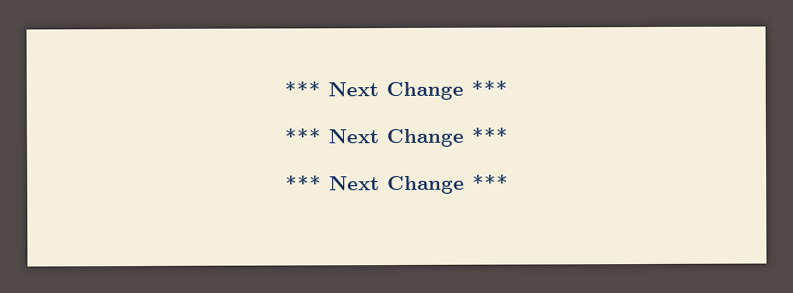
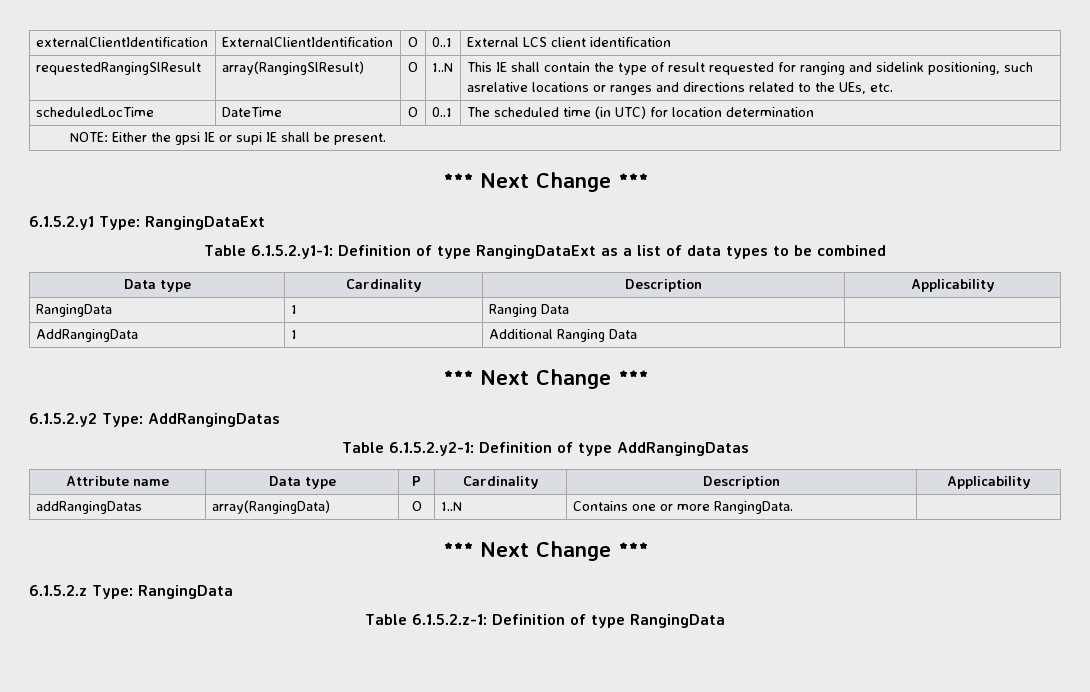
[284,80,508,101] [284,127,508,148] [285,174,509,195] *** Next Change *** // *** Next Change *** // *** Next Change *** -> [35,37,208,47] [221,37,393,47] [408,37,418,47] [431,37,452,47] [466,37,671,47] [35,62,201,75] [221,61,364,75] [408,62,418,72] [431,63,453,72] [466,62,1033,75] [466,82,893,95] [35,107,154,117] [221,107,282,117] [408,107,418,117] [431,107,452,117] [466,106,814,119] [69,132,386,145] [442,172,648,192] [29,216,265,230] [204,245,886,259] [123,279,191,292] [345,279,422,292] [625,279,702,292] [910,279,995,292] [35,304,112,317] [290,305,297,314] [488,304,569,317] [35,329,138,342] [290,330,297,339] [488,329,637,342] [442,369,648,389] [29,413,280,427] [341,442,749,456] [66,476,169,486] [268,476,336,489] [412,476,421,486] [462,476,539,489] [703,476,780,489] [946,476,1031,489] [35,501,142,514] [211,500,330,514] [411,501,422,511] [440,502,462,511] [572,501,793,514] [442,541,648,561] [29,585,233,599] [365,614,725,628] externalClientIdentification | ExternalClientIdentification | O | 0..1 | External LCS client identification // requestedRangingSlResult | array(RangingSlResult) | O | 1..N | This IE shall contain the type of result requested for ranging and sidelink positioning, such asrelative locations or ranges and directions related to the UEs, etc. // scheduledLocTime | DateTime | O | 0..1 | The scheduled time (in UTC) for location determination // NOTE: Either the gpsi IE or supi IE shall be present. // *** Next Change *** // 6.1.5.2.y1 Type: RangingDataExt // Table 6.1.5.2.y1-1: Definition of type RangingDataExt as a list of data types to be combined // Data type | Cardinality | Description | Applicability // RangingData | 1 | Ranging Data | // AddRangingData | 1 | Additional Ranging Data | // *** Next Change *** // 6.1.5.2.y2 Type: AddRangingDatas // Table 6.1.5.2.y2-1: Definition of type AddRangingDatas // Attribute name | Data type | P | Cardinality | Description | Applicability // addRangingDatas | array(RangingData) | O | 1..N | Contains one or more RangingData. | // *** Next Change *** // 6.1.5.2.z Type: RangingData // Table 6.1.5.2.z-1: Definition of type RangingData

